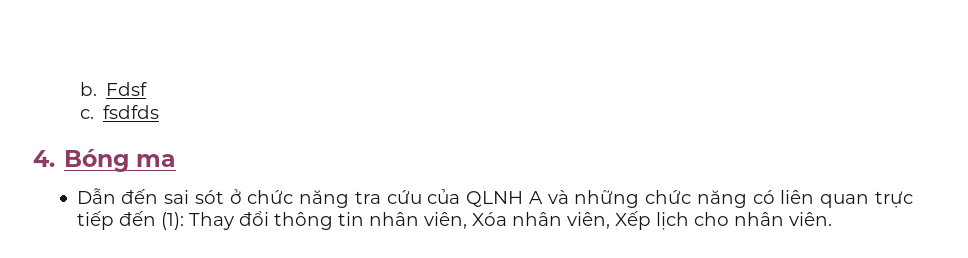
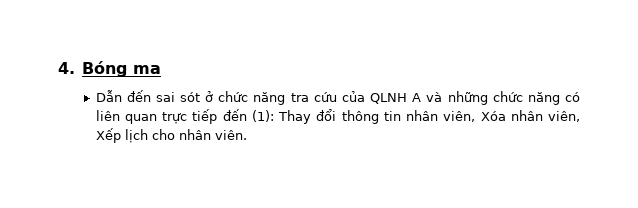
[79,82,147,96] [79,105,159,119] b. Fdsf // c. fsdfds // -> (58, 68) none

